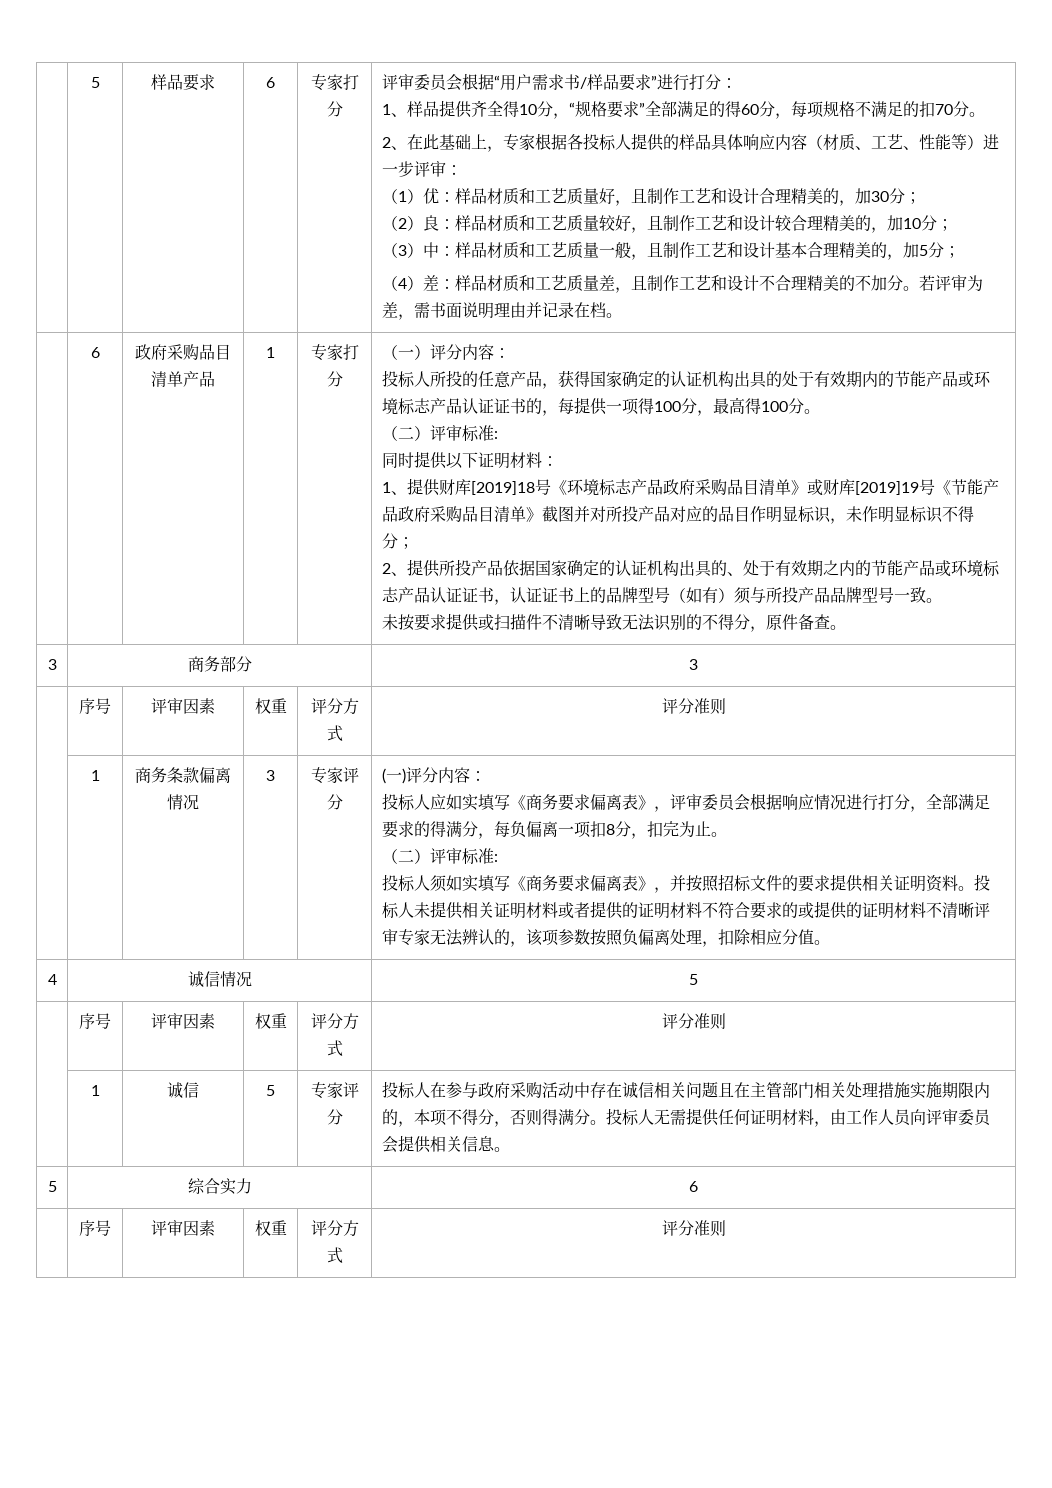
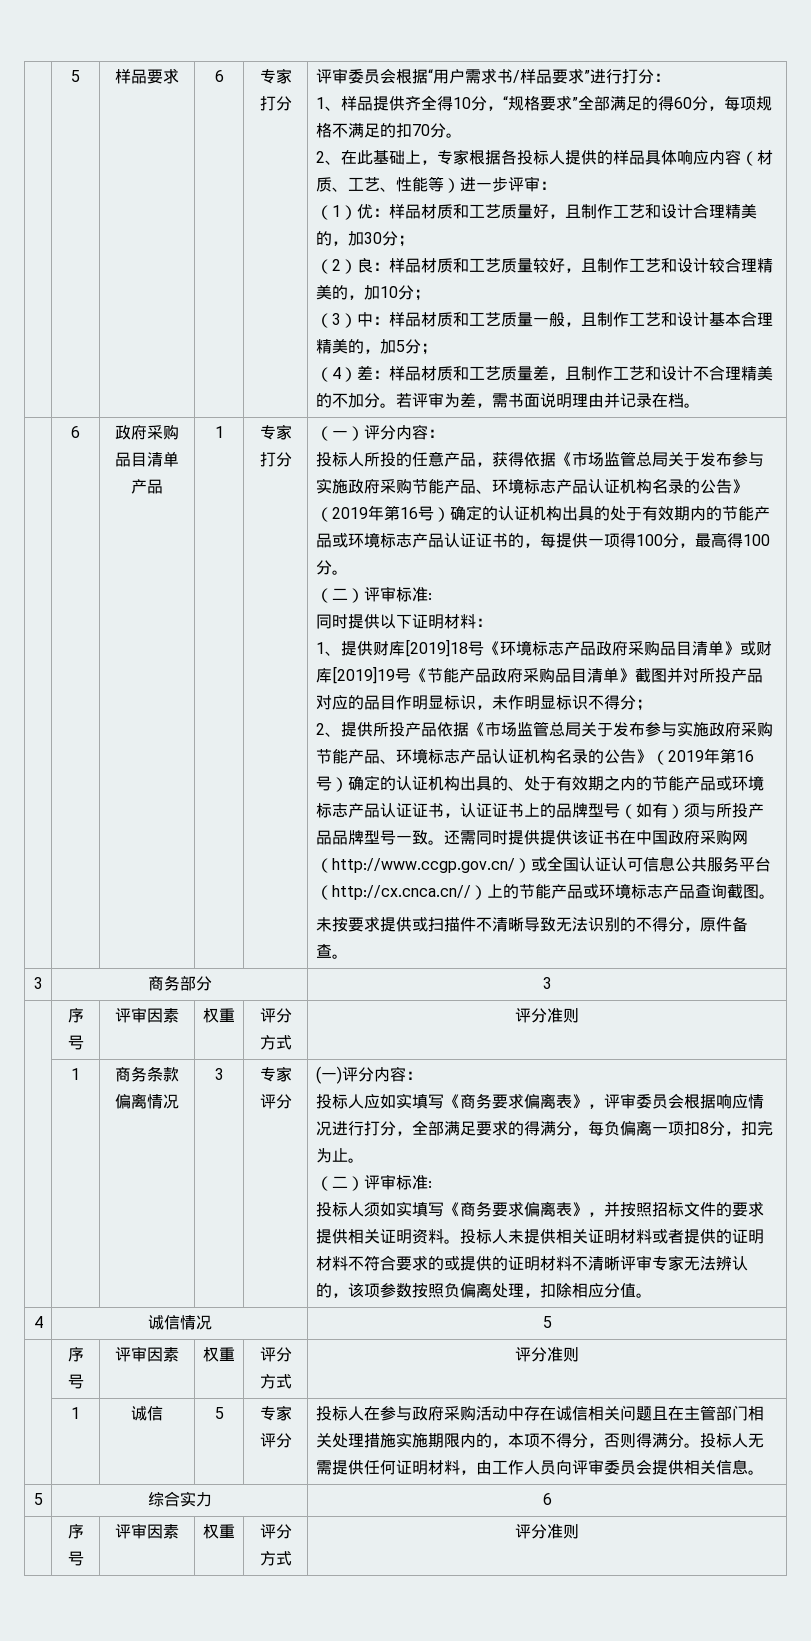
[589,371,622,388] 国家 -> [523,451,764,467] [315,478,748,494] [315,505,450,522] 依据《市场监管总局关于发布参与实施政府采购节能产品、环境标志产品认证机构名录的公告》（2019年第16号）
[534,560,567,577] 国家 -> [468,721,773,737] [315,748,754,765] [315,776,348,792] 《市场监管总局关于发布参与实施政府采购节能产品、环境标志产品认证机构名录的公告》（2019年第16号）
(942, 600) none -> [443,830,748,845] [315,856,771,873] [315,883,775,900] 还需同时提供提供该证书在中国政府采购网（http://www.ccgp.gov.cn/）或全国认证认可信息公共服务平台（http://cx.cnca.cn//）上的节能产品或环境标志产品查询截图。

